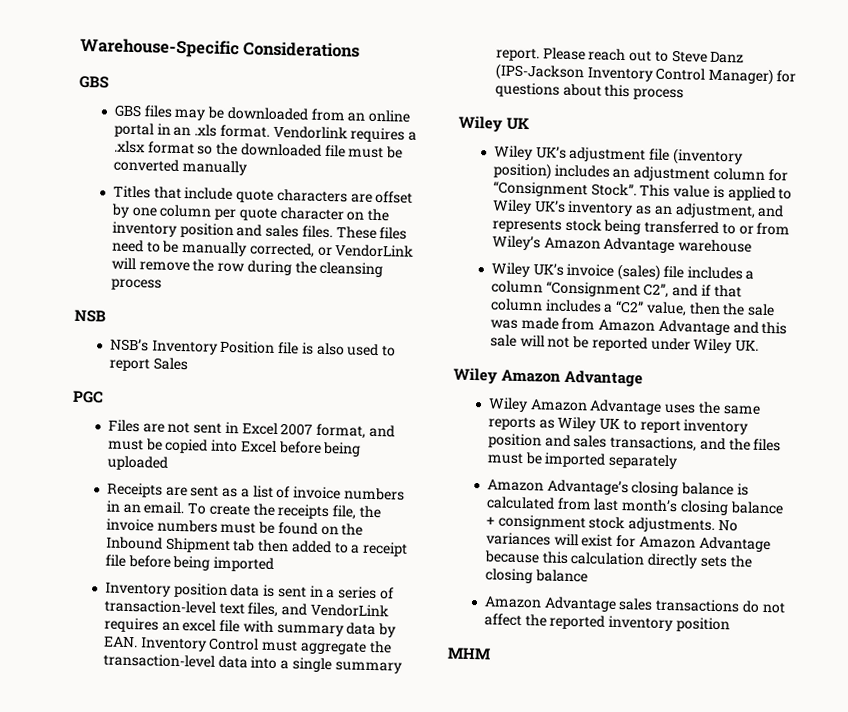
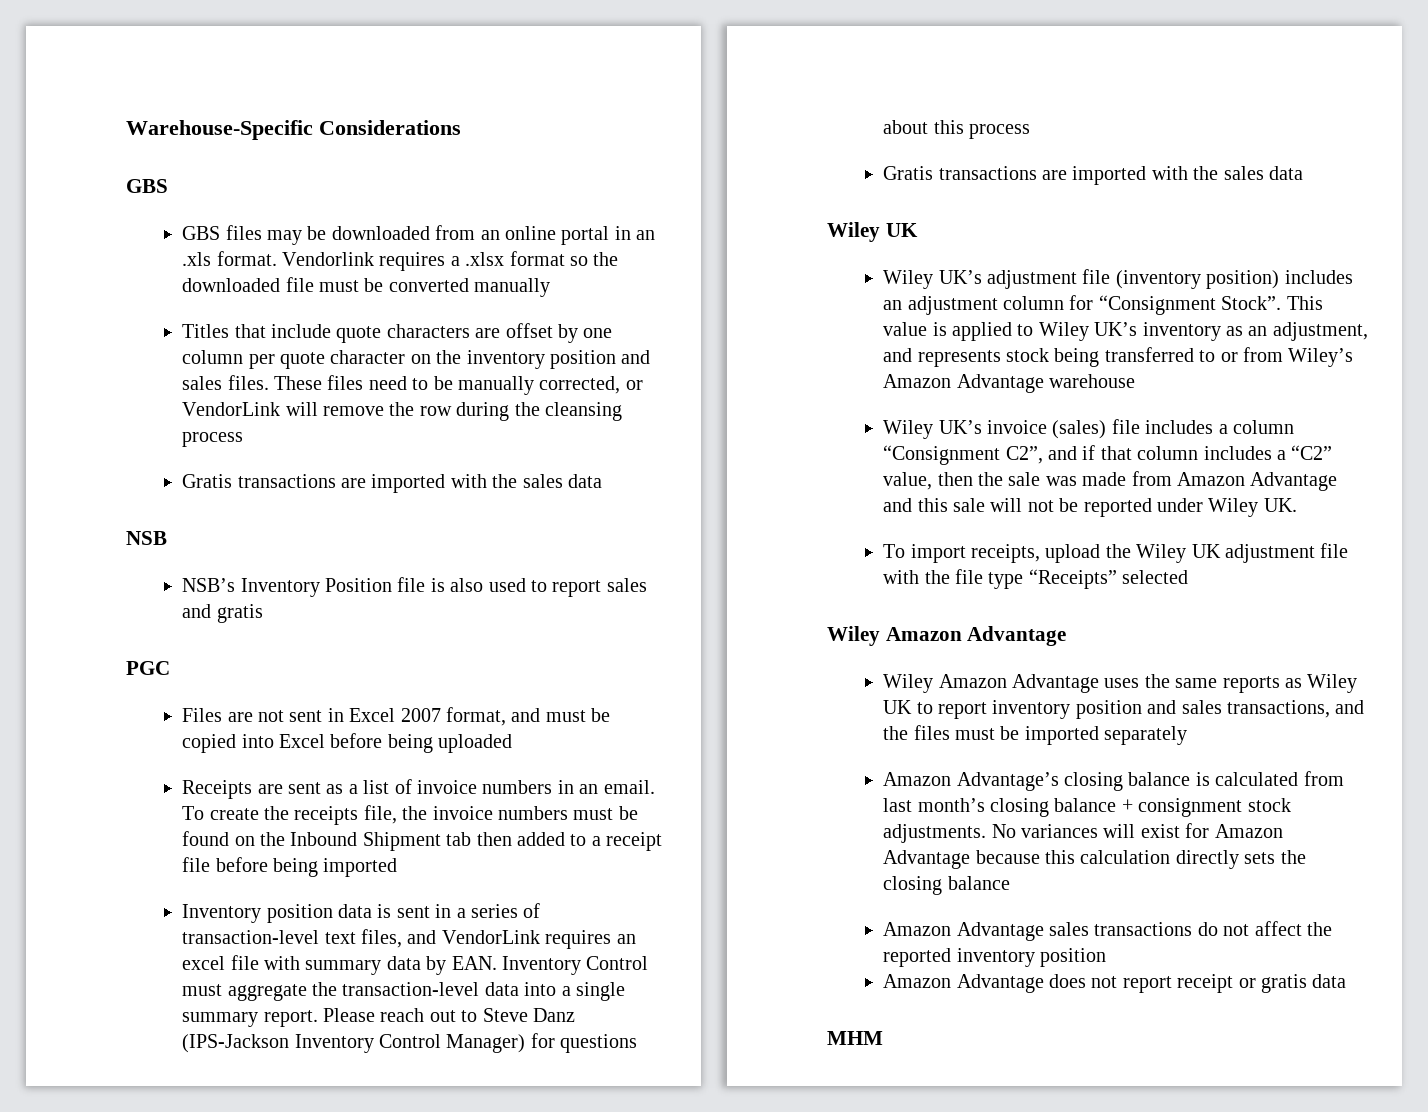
(162, 284) none -> [182,474,602,493] // Gratis transactions are imported with the sales data
[152,357,188,371] Sales -> [606,578,647,592] [182,604,263,623] sales and gratis
(685, 94) none -> [883,166,1303,185] // Gratis transactions are imported with the sales data
(760, 346) none -> [883,543,1349,563] [883,569,1189,589] // To import receipts, upload the Wiley UK adjustment file with the file type “Receipts” selected
(730, 625) none -> [883,974,1347,993] // Amazon Advantage does not report receipt or gratis data

